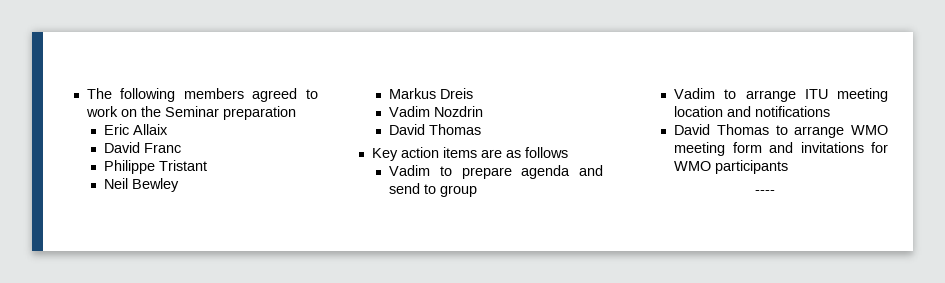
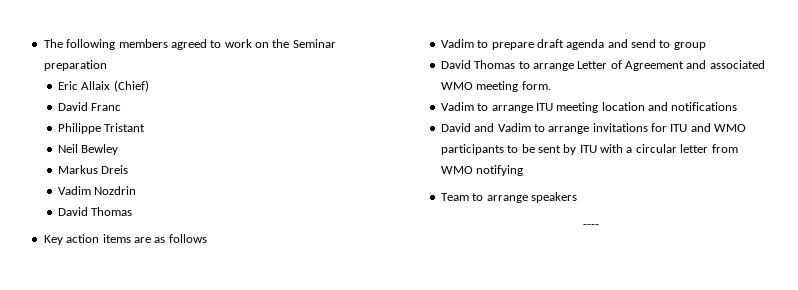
(169, 129) none -> [113,80,149,92] (Chief)
(512, 173) none -> [536,39,564,48] draft
(478, 191) none -> [440,60,765,71] [440,81,551,92] // David Thomas to arrange Letter of Agreement and associated WMO meeting form.
[716,124,888,138] [674,142,888,156] [674,160,789,174] Thomas to arrange WMO meeting form and invitations for WMO participants -> [474,123,747,134] [440,144,738,155] [440,165,524,176] [440,192,577,203] and Vadim to arrange invitations for ITU and WMO participants to be sent by ITU with a circular letter from WMO notifying // Team to arrange speakers

